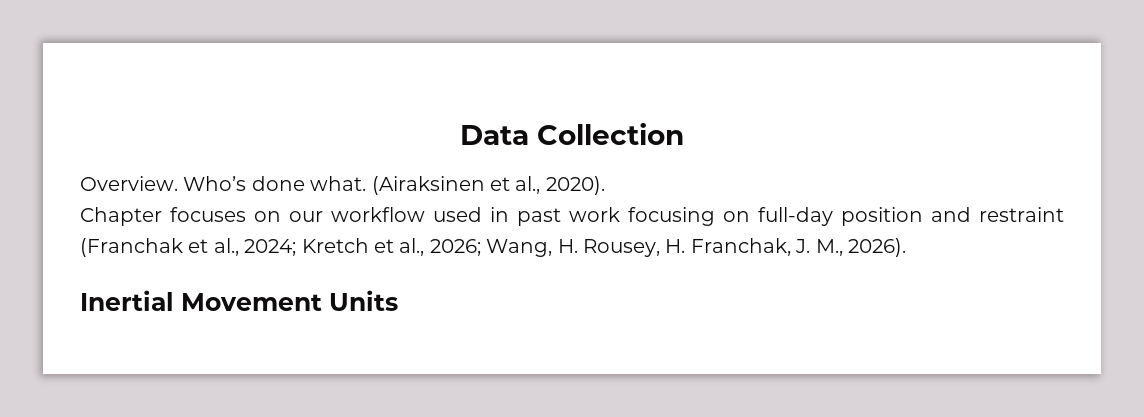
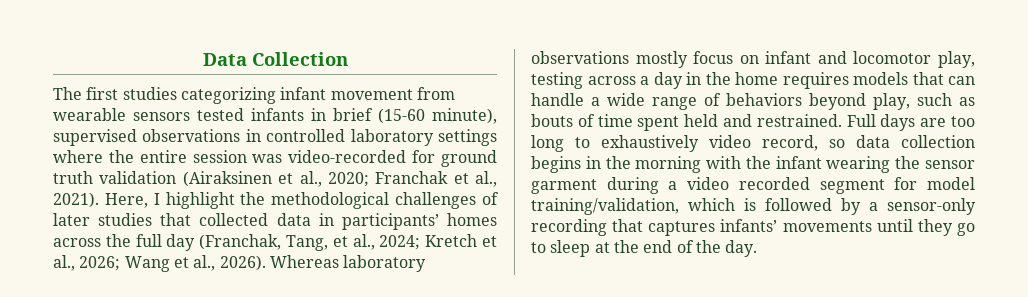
[80,176,605,195] [80,207,1064,226] [80,238,183,257] Overview. Who’s done what. (Airaksinen et al., 2020). // Chapter focuses on our workflow used in past work focusing on full-day position and restraint (Franchak -> [53,87,455,104] [53,108,497,124] [53,129,498,146] [53,150,497,167] [53,171,497,187] [53,192,499,209] [53,213,498,230] [53,234,328,251] The first studies categorizing infant movement from wearable sensors tested infants in brief (15-60 minute), supervised observations in controlled laboratory settings where the entire session was video-recorded for ground truth validation (Airaksinen et al., 2020; Franchak et al., 2021). Here, I highlight the methodological challenges of later studies that collected data in participants’ homes across the full day (Franchak, Tang,
[486,238,906,257] [80,290,398,311] Wang, H. Rousey, H. Franchak, J. M., 2026). // Inertial Movement Units -> [124,255,427,272] [531,51,975,68] [531,72,975,89] [531,93,975,110] [531,114,976,131] [531,135,975,152] [531,156,975,173] [531,177,975,194] [531,198,976,215] [531,219,975,236] [531,240,758,257] Wang et al., 2026). Whereas laboratory observations mostly focus on infant and locomotor play, testing across a day in the home requires models that can handle a wide range of behaviors beyond play, such as bouts of time spent held and restrained. Full days are too long to exhaustively video record, so data collection begins in the morning with the infant wearing the sensor garment during a video recorded segment for model training/validation, which is followed by a sensor-only recording that captures infants’ movements until they go to sleep at the end of the day.

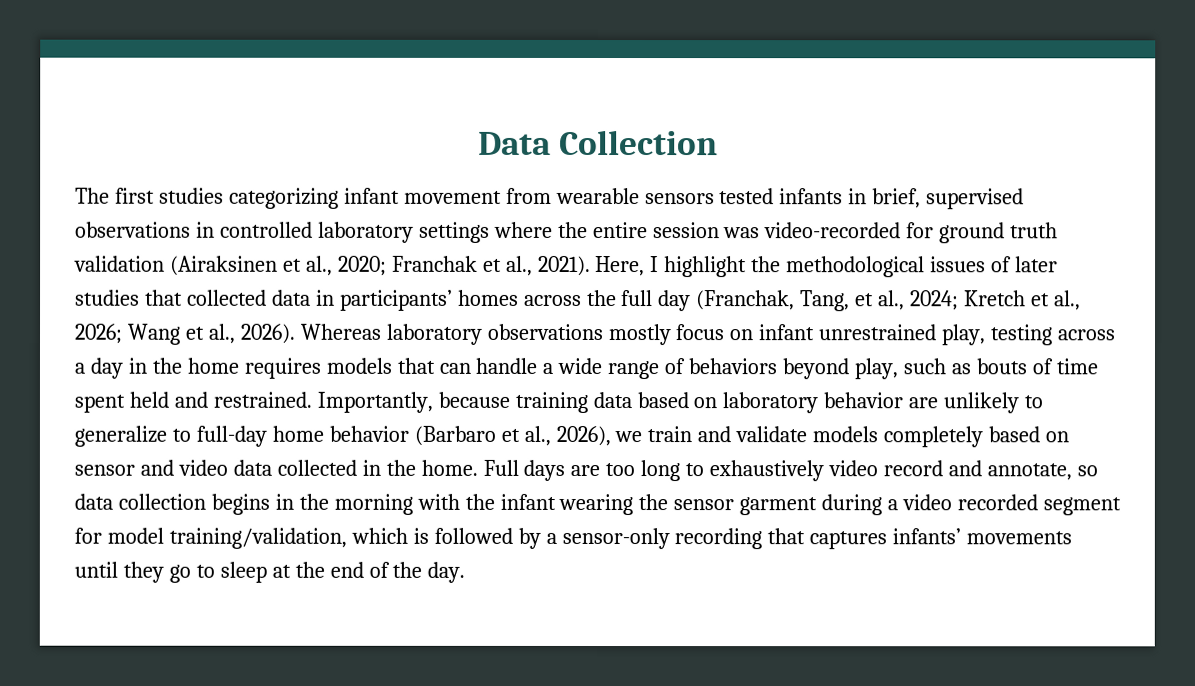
[333,108,497,124] brief (15-60 minute), -> [872,188,922,209] brief,
[395,192,477,209] challenges -> [930,256,987,273] issues
[817,51,932,64] and locomotor -> [819,324,938,341] unrestrained
(842, 120) none -> [316,391,1044,414] [74,425,1070,448] [74,459,478,476] Importantly, because training data based on laboratory behavior are unlikely to generalize to full-day home behavior (Barbaro et al., 2026), we train and validate models completely based on sensor and video data collected in the home.
[762,135,818,151] record, -> [883,460,1072,481] record and annotate,

